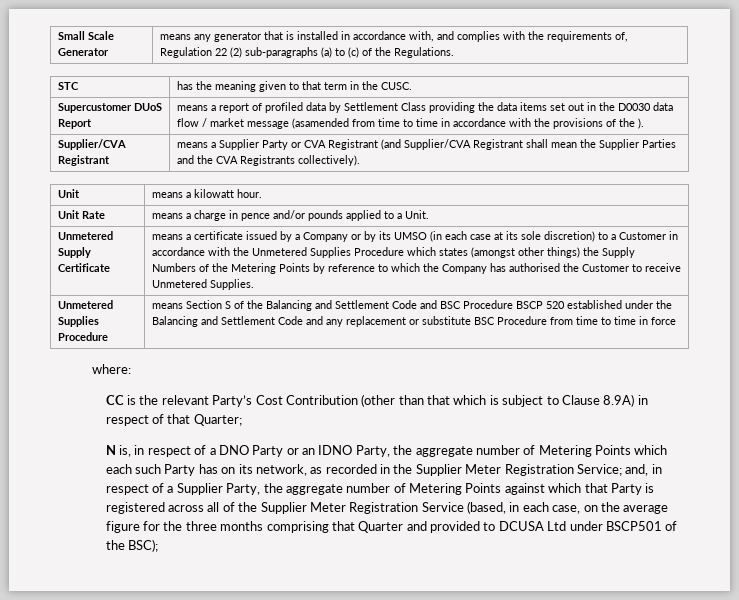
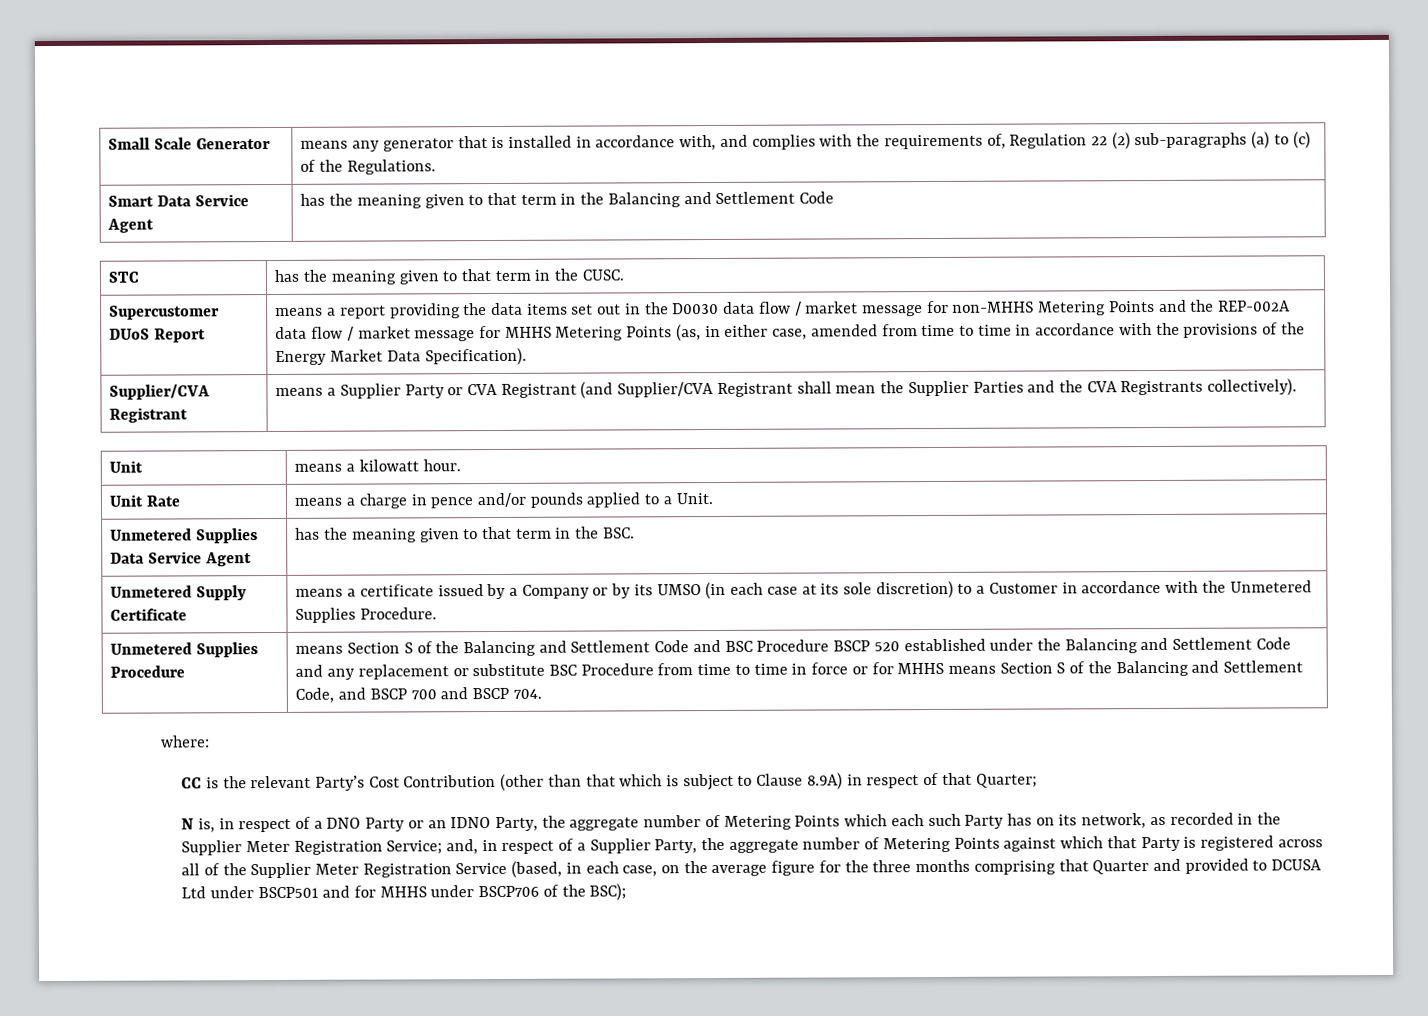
(454, 52) none -> [108,194,249,207] [107,218,155,233] [300,191,835,209] // Smart Data Service Agent | has the meaning given to that term in the Balancing and Settlement Code
[251,102,426,113] of profiled data by Settlement Class -> (386, 312) none
[291,118,349,129] (asamended -> [926,299,1292,316] [275,324,878,342] for non-MHHS Metering Points and the REP-002A data flow / market message for MHHS Metering Points (as, in either case, amended
[637,118,644,129] ). -> [275,347,527,366] Energy Market Data Specification).
(429, 214) none -> [110,528,259,544] [110,551,252,567] [295,526,635,543] // Unmetered Supplies Data Service Agent | has the meaning given to that term in the BSC.
[353,247,635,258] [151,263,681,274] [151,279,254,290] Procedure which states (amongst other things) the Supply Numbers of the Metering Points by reference to which the Company has authorised the Customer to receive Unmetered Supplies. -> [360,607,438,620] Procedure.
(676, 321) none -> [851,660,1304,677] [295,687,542,703] or for MHHS means Section S of the Balancing and Settlement Code, and BSCP 700 and BSCP 704.
(662, 526) none -> [322,885,540,898] and for MHHS under BSCP706

